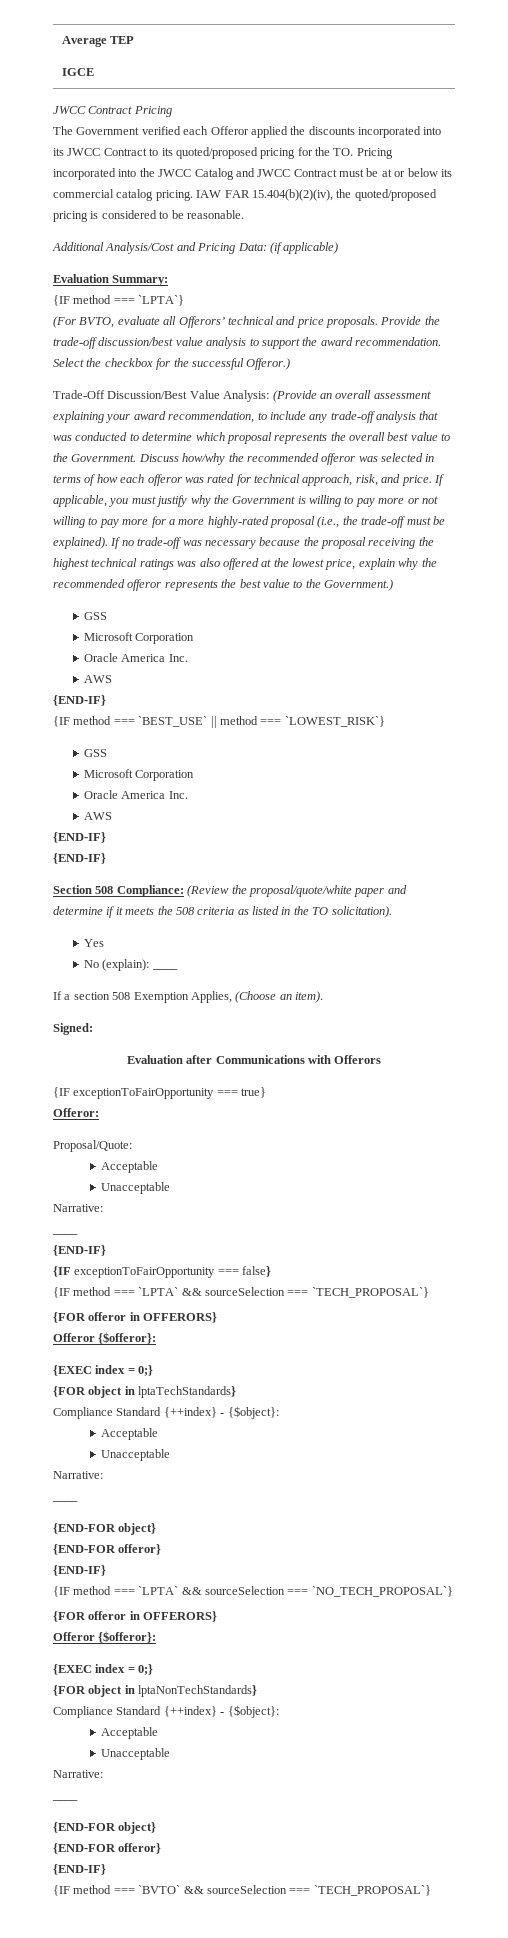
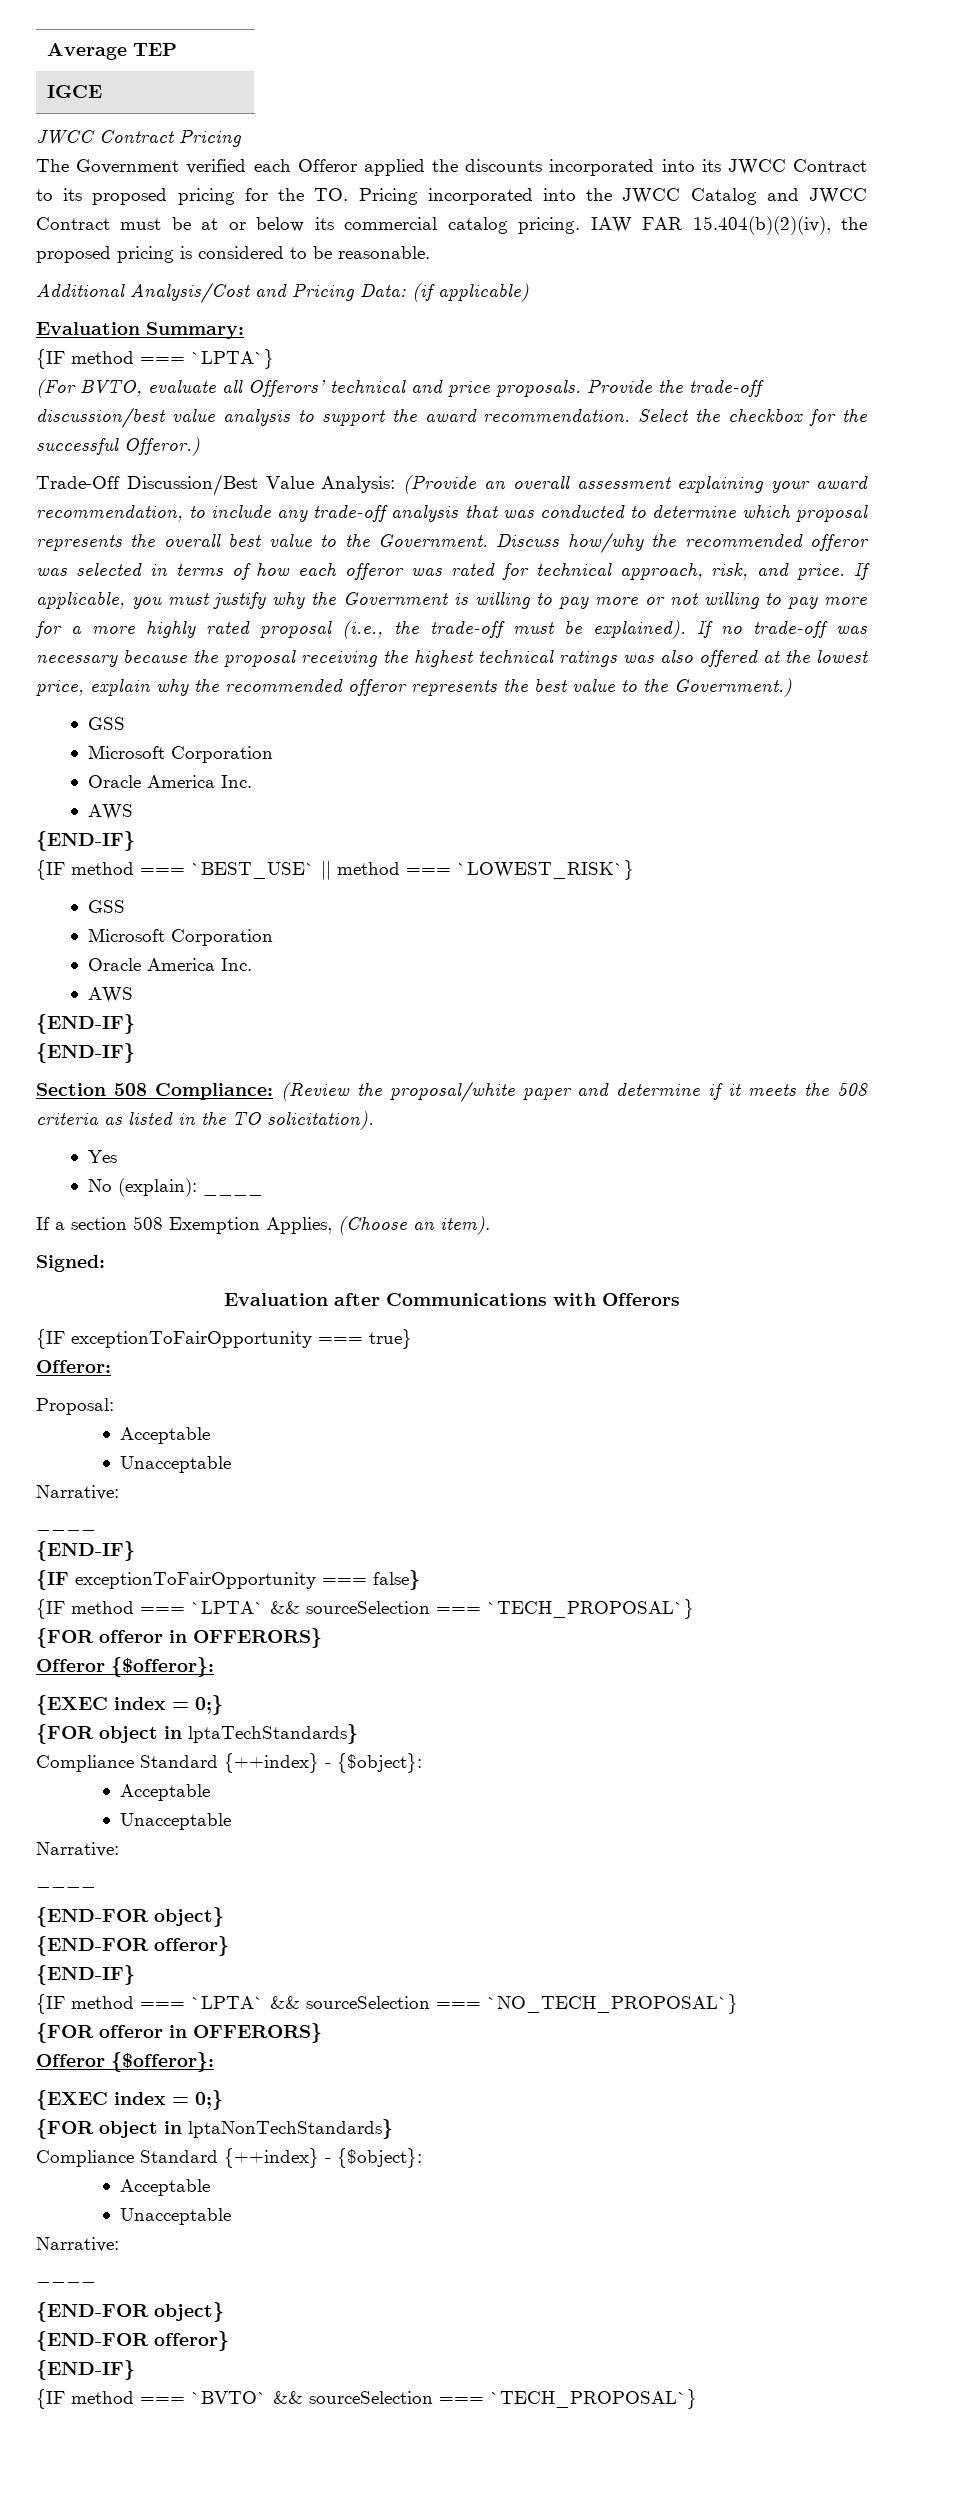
[175,147,258,159] quoted/proposed -> [92,188,168,205] proposed
[354,189,437,201] quoted/proposed -> [36,246,111,263] proposed
[207,516,269,528] highly-rated -> [146,621,250,638] highly rated
[248,885,352,897] proposal/quote/white -> [389,1081,515,1102] proposal/white
[53,1140,132,1152] Proposal/Quote: -> [36,1398,114,1415] Proposal:

